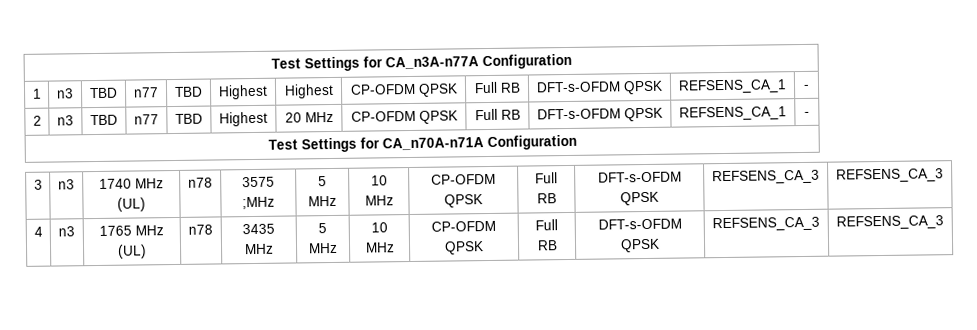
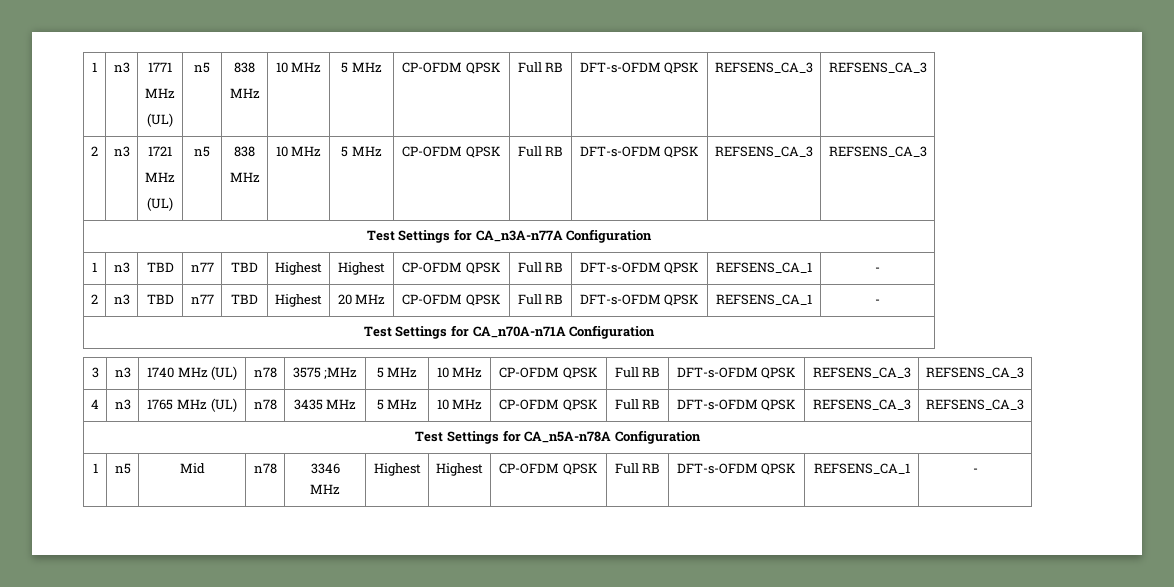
(270, 63) none -> [92,62,97,72] [113,62,130,73] [148,62,172,72] [145,88,175,98] [147,113,173,127] [194,62,210,73] [234,62,255,73] [229,88,260,98] [275,62,322,73] [341,62,382,73] [402,62,501,74] [517,62,564,73] [579,62,700,74] [715,62,813,73] [828,62,927,73] [91,146,98,156] [113,146,130,157] [148,146,172,156] [145,172,175,182] [147,197,173,211] [194,146,210,157] [234,146,255,157] [229,172,260,182] [275,146,322,157] [341,146,382,157] [402,146,501,158] [517,146,564,157] [579,146,700,158] [715,146,813,157] [828,146,927,157] 1 | n3 | 1771 // MHz // (UL) | n5 | 838 // MHz | 10 MHz | 5 MHz | CP-OFDM QPSK | Full RB | DFT-s-OFDM QPSK | REFSENS_CA_3 | REFSENS_CA_3 // 2 | n3 | 1721 // MHz // (UL) | n5 | 838 // MHz | 10 MHz | 5 MHz | CP-OFDM QPSK | Full RB | DFT-s-OFDM QPSK | REFSENS_CA_3 | REFSENS_CA_3 //
(944, 222) none -> [415,430,701,444] [92,463,98,473] [114,463,131,474] [179,463,205,474] [253,463,277,474] [310,463,340,474] [310,484,340,494] [373,463,421,476] [436,463,483,476] [499,463,598,475] [614,463,661,474] [676,463,797,475] [813,463,910,474] [972,468,978,473] // Test Settings for CA_n5A-n78A Configuration // 1 | n5 | Mid | n78 | 3346 // MHz | Highest | Highest | CP-OFDM QPSK | Full RB | DFT-s-OFDM QPSK | REFSENS_CA_1 | -

